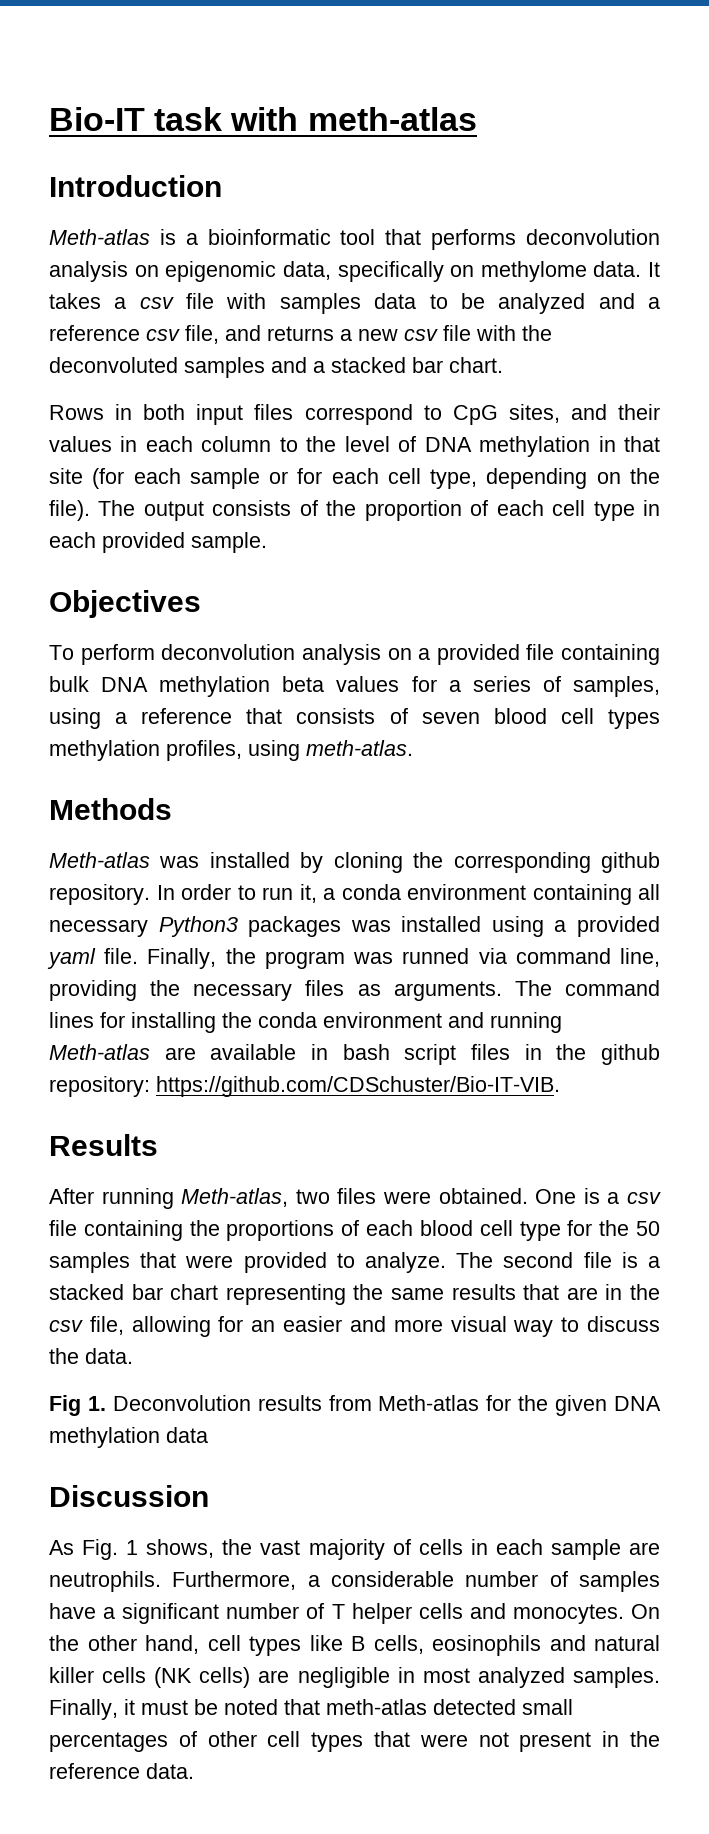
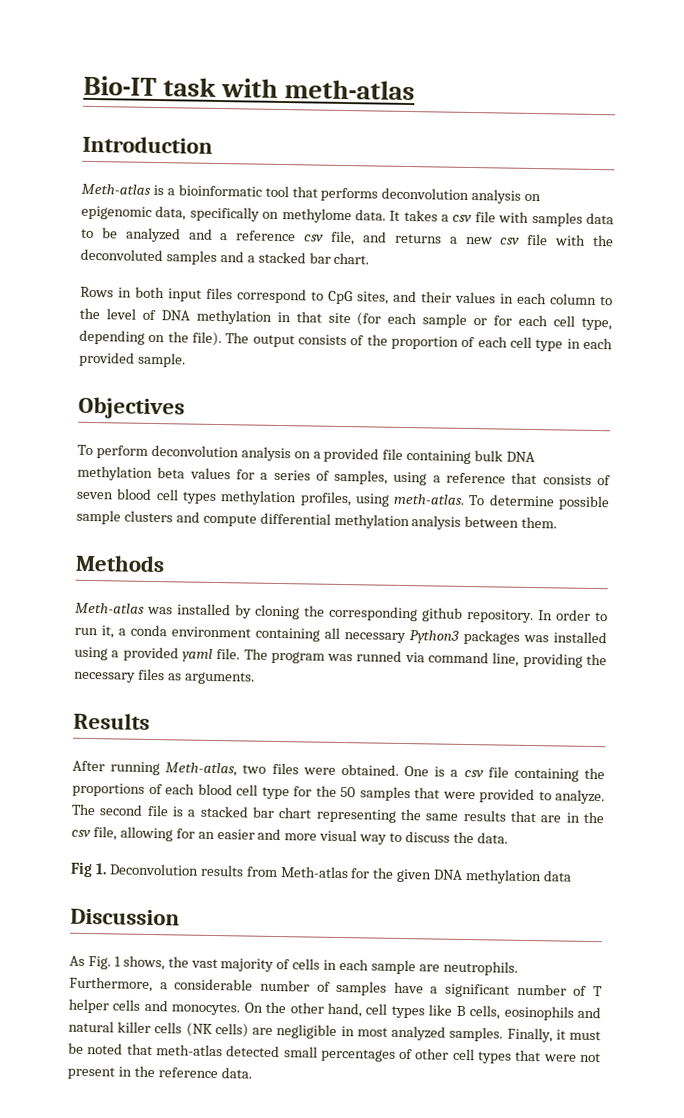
(413, 748) none -> [468,494,610,511] [76,509,558,530] To determine possible sample clusters and compute differential methylation analysis between them.
[147,948,256,969] Finally, the -> [243,648,268,660] The
[514,980,661,996] [49,1012,562,1033] [49,1044,661,1065] [49,1076,560,1097] The command lines for installing the conda environment and running Meth-atlas are available in bash script files in the github repository: https://github.com/CDSchuster/Bio-IT-VIB. -> (255, 678) none

